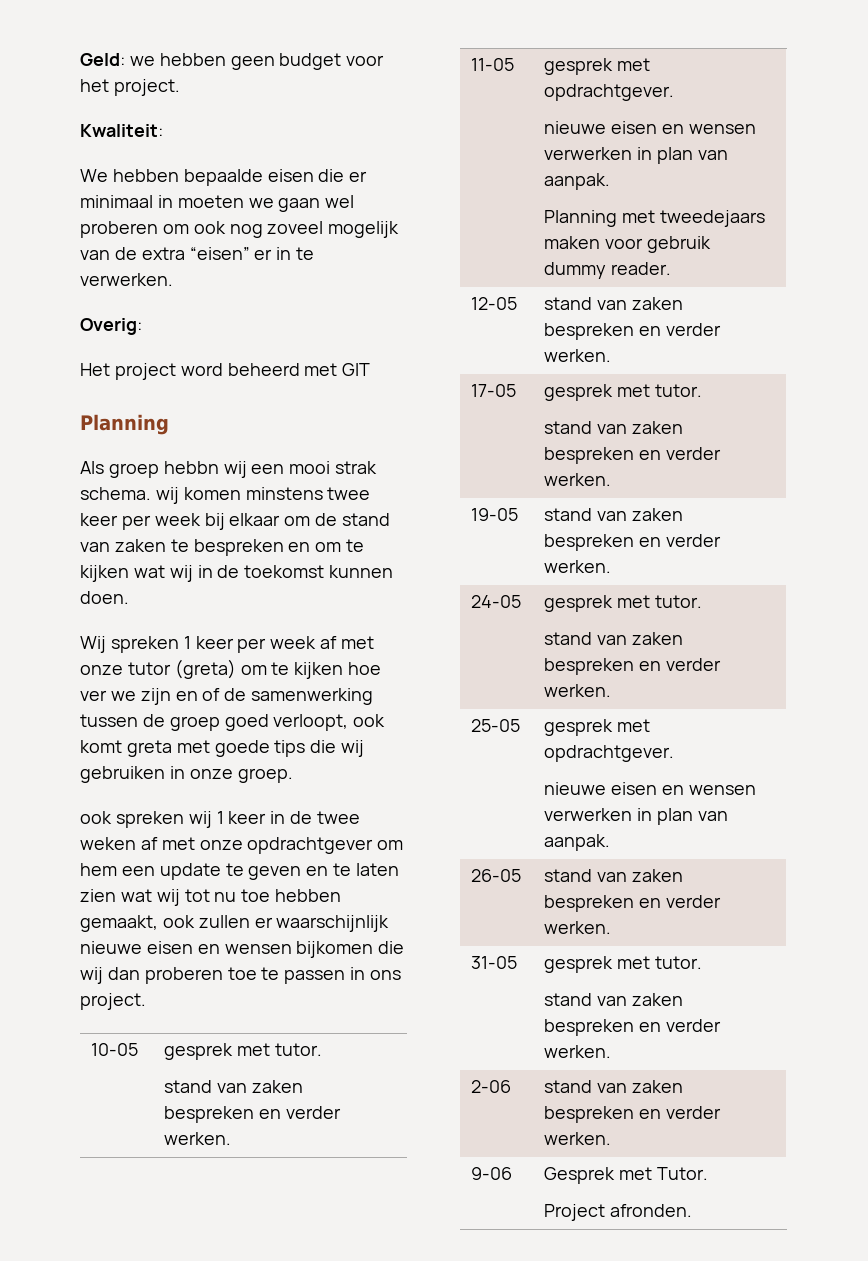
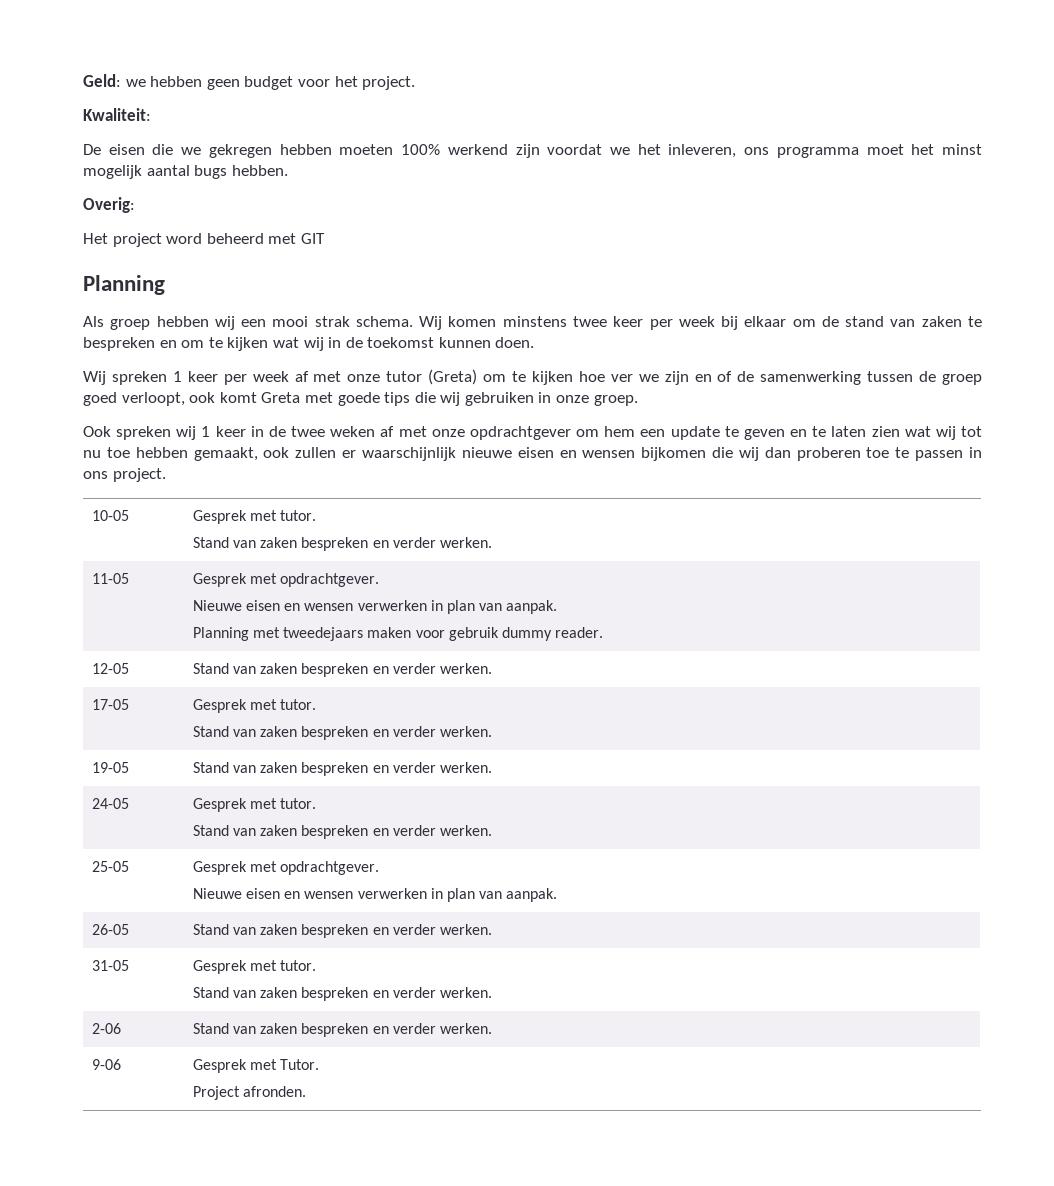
[80,169,368,186] [80,195,355,212] [80,221,400,238] [80,247,315,260] [80,273,173,286] We hebben bepaalde eisen die er minimaal in moeten we gaan wel proberen om ook nog zoveel mogelijk van de extra “eisen” er in te verwerken. -> [83,144,982,158] [83,165,288,179] De eisen die we gekregen hebben moeten 100% werkend zijn voordat we het inleveren, ons programma moet het minst mogelijk aantal bugs hebben.
[163,461,219,474] hebbn -> [156,316,209,327] hebben
[155,487,179,504] wij -> [419,316,443,330] Wij
[174,659,236,679] (greta) -> [428,369,478,385] (Greta)
[126,740,172,757] greta -> [261,392,301,403] Greta
[80,811,112,824] ook -> [83,426,111,437] Ook
[164,1043,322,1060] [164,1080,213,1093] gesprek met tutor. // stand -> [192,510,317,524] [192,537,229,548] Gesprek met tutor. // Stand
[544,58,651,75] [544,84,675,101] [544,121,607,134] gesprek met opdrachtgever. // nieuwe -> [192,573,380,587] [192,600,242,611] Gesprek met opdrachtgever. // Nieuwe
[544,297,593,310] stand -> [192,663,229,674] Stand
[544,384,702,401] [544,421,593,434] gesprek met tutor. // stand -> [192,699,317,713] [192,726,229,737] Gesprek met tutor. // Stand
[544,508,593,521] stand -> [192,762,229,773] Stand
[544,595,702,612] [544,632,593,645] gesprek met tutor. // stand -> [192,798,317,812] [192,825,229,836] Gesprek met tutor. // Stand
[544,719,651,736] [544,745,675,762] [544,782,607,795] gesprek met opdrachtgever. // nieuwe -> [192,861,380,875] [192,888,242,899] Gesprek met opdrachtgever. // Nieuwe
[544,869,593,882] stand -> [192,924,229,935] Stand
[544,956,702,973] [544,993,593,1006] gesprek met tutor. // stand -> [192,960,317,974] [192,987,229,998] Gesprek met tutor. // Stand
[544,1080,593,1093] stand -> [192,1023,229,1034] Stand

